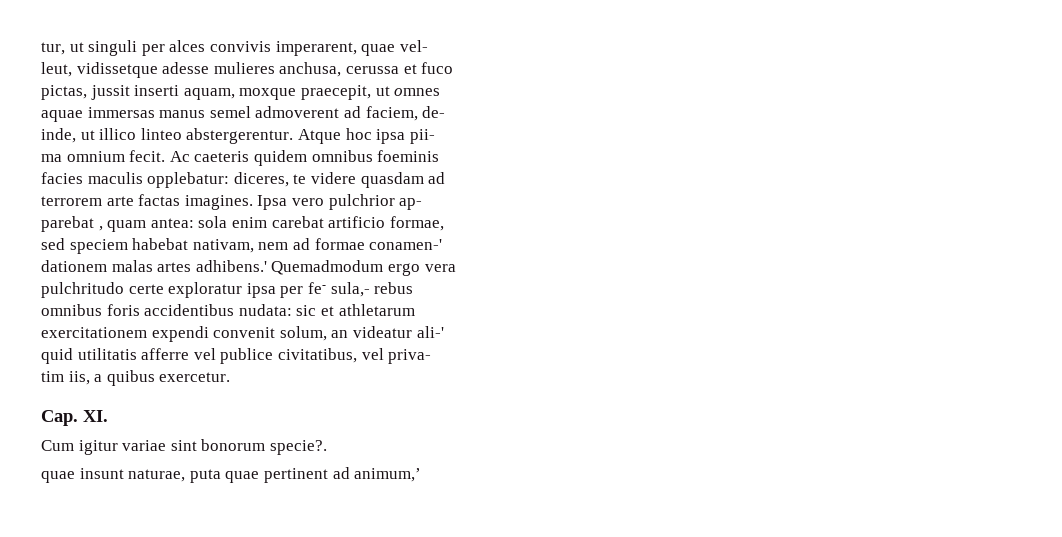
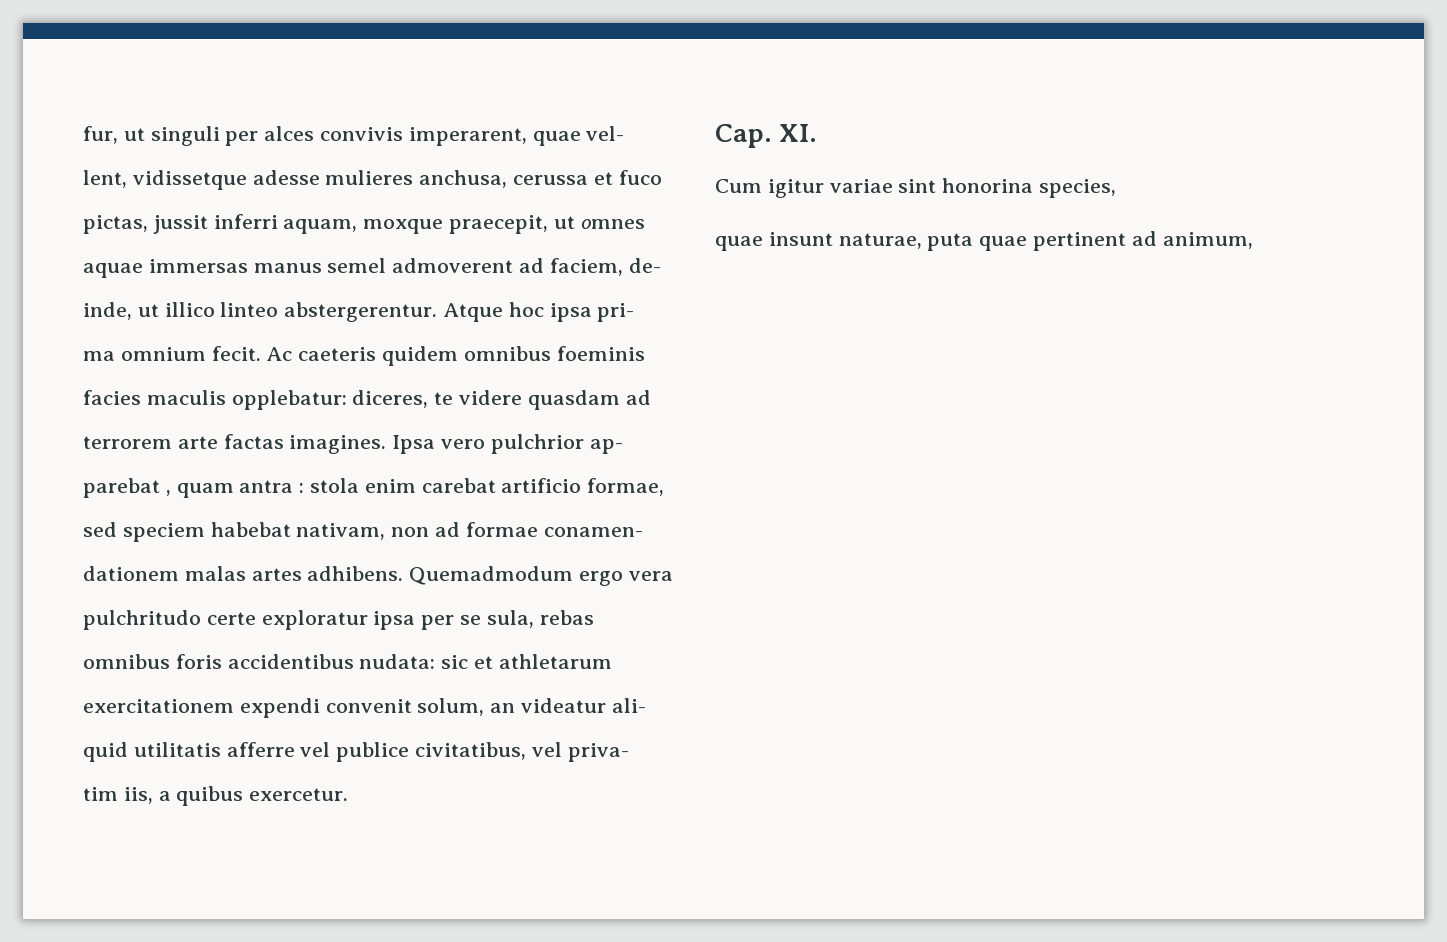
[41,42,65,55] tur, -> [83,126,118,144] fur,
[41,62,72,77] leut, -> [83,170,127,188] lent,
[134,85,180,96] inserti -> [213,214,278,229] inferri
[409,129,435,144] pii- -> [597,303,635,322] pri-
[150,216,228,228] antea: sola -> [239,478,360,493] antra : stola
[258,242,289,250] nem -> [391,527,430,537] non
[369,239,443,250] conamen-' -> [543,527,643,537] conamen-
[195,260,267,272] adhibens.' -> [307,566,404,581] adhibens.
[307,282,414,297] fe- sula,- rebus -> [460,610,594,628] se sula, rebas
[416,326,444,338] ali-' -> [611,698,646,713] ali-
[201,439,327,455] bonorum specie?. -> [942,178,1117,198] honorina species,
[354,468,422,482] animum,’ -> [1162,232,1253,249] animum,

